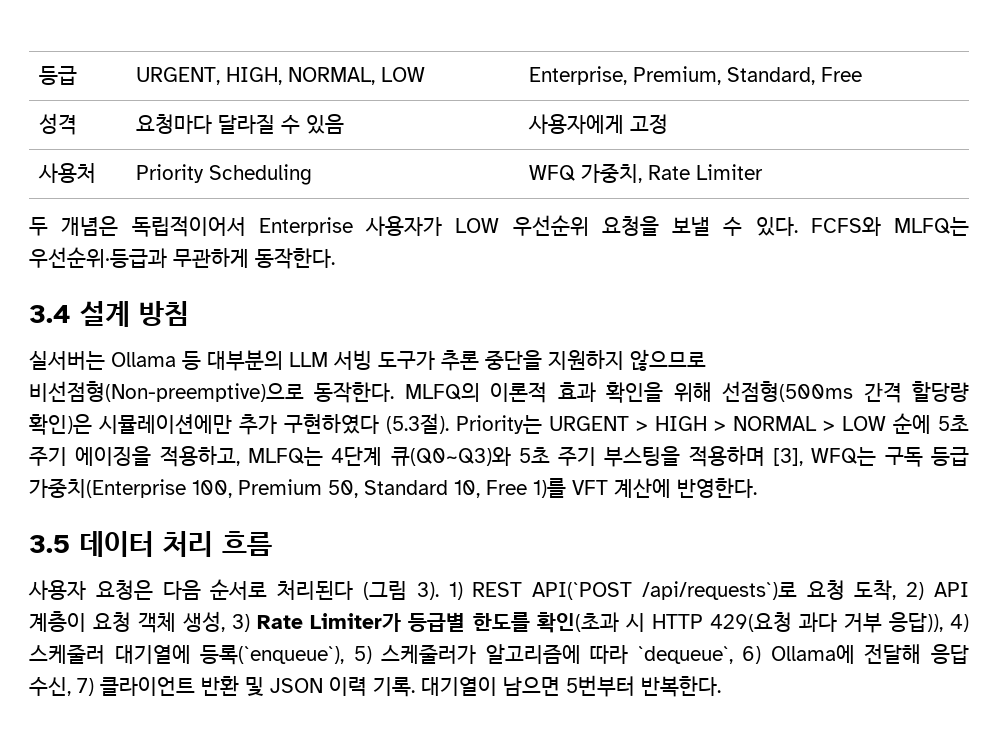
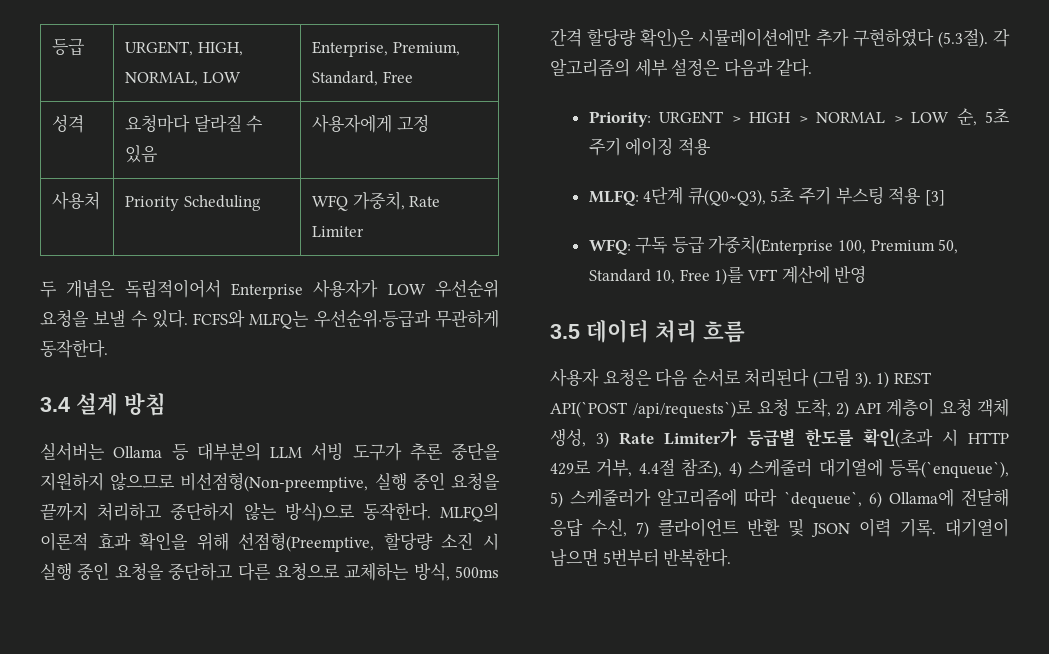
[29,381,304,402] 비선점형(Non-preemptive)으로 -> [180,472,500,492] [40,502,355,522] 비선점형(Non-preemptive, 실행 중인 요청을 끝까지 처리하고 중단하지 않는 방식)으로
[722,381,854,402] 선점형(500ms -> [238,532,499,552] [40,562,499,581] 선점형(Preemptive, 할당량 소진 시 실행 중인 요청을 중단하고 다른 요청으로 교체하는 방식, 500ms
[456,415,542,434] Priority는 -> [993,29,1011,47] [550,58,813,77] [588,111,651,127] 각 알고리즘의 세부 설정은 다음과 같다. // Priority:
[893,413,969,434] [29,446,877,467] 순에 5초 주기 에이징을 적용하고, MLFQ는 4단계 큐(Q0~Q3)와 5초 주기 부스팅을 적용하며 [3], WFQ는 -> [956,108,1011,126] [588,137,711,156] [588,186,945,206] [588,239,631,255] 순, 5초 주기 에이징 적용 // MLFQ: 4단계 큐(Q0~Q3), 5초 주기 부스팅 적용 [3] // WFQ:
[677,478,757,498] 반영한다. -> [834,266,867,283] 반영
[709,612,943,633] 429(요청 과다 거부 응답)), -> [550,458,723,478] 429로 거부, 4.4절 참조),

